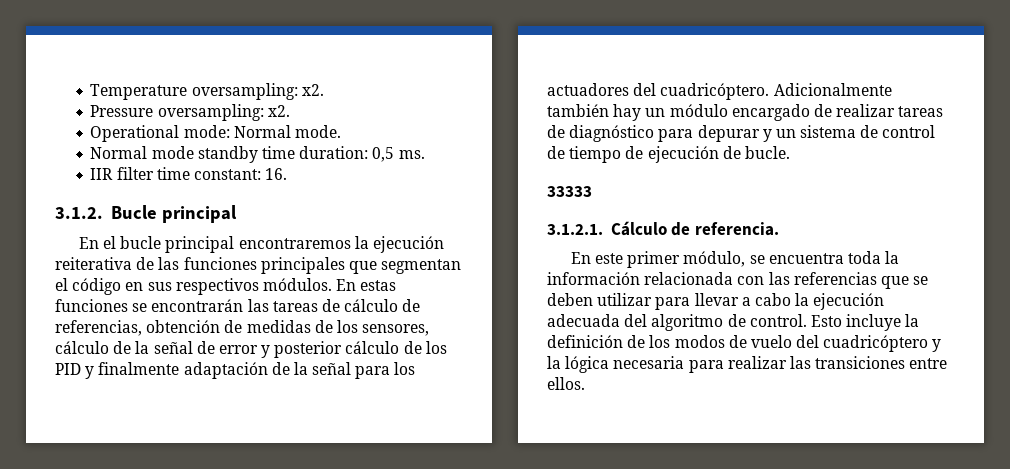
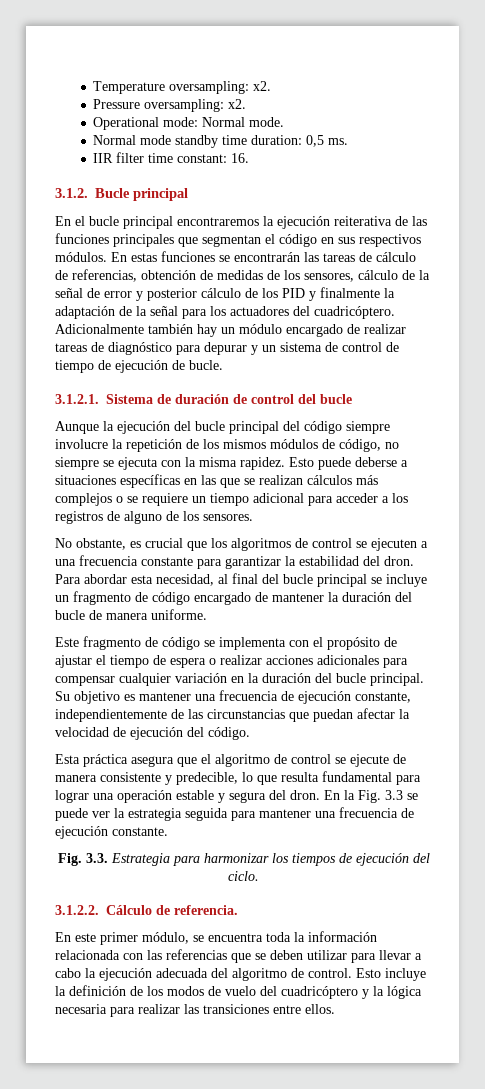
(180, 368) none -> [384,288,395,298] la
[547,186,592,197] [547,224,603,235] 33333 // 3.1.2.1. -> [55,394,352,404] [55,421,390,434] [55,439,399,452] [55,457,408,470] [55,474,378,488] [55,493,408,506] [55,511,253,524] [55,538,428,551] [55,555,414,569] [55,573,427,587] [55,591,412,605] [55,609,207,620] [55,636,397,650] [55,655,408,668] [55,673,424,686] [55,690,411,704] [55,708,410,722] [55,727,250,740] [55,754,406,767] [55,771,421,785] [55,790,418,803] [55,807,414,821] [55,826,168,839] [57,853,430,866] [228,871,259,881] [55,905,99,915] 3.1.2.1. Sistema de duración de control del bucle // Aunque la ejecución del bucle principal del código siempre involucre la repetición de los mismos módulos de código, no siempre se ejecuta con la misma rapidez. Esto puede deberse a situaciones específicas en las que se realizan cálculos más complejos o se requiere un tiempo adicional para acceder a los registros de alguno de los sensores. // No obstante, es crucial que los algoritmos de control se ejecuten a una frecuencia constante para garantizar la estabilidad del dron. Para abordar esta necesidad, al final del bucle principal se incluye un fragmento de código encargado de mantener la duración del bucle de manera uniforme. // Este fragmento de código se implementa con el propósito de ajustar el tiempo de espera o realizar acciones adicionales para compensar cualquier variación en la duración del bucle principal. Su objetivo es mantener una frecuencia de ejecución constante, independientemente de las circunstancias que puedan afectar la velocidad de ejecución del código. // Esta práctica asegura que el algoritmo de control se ejecute de manera consistente y predecible, lo que resulta fundamental para lograr una operación estable y segura del dron. En la Fig. 3.3 se puede ver la estrategia seguida para mantener una frecuencia de ejecución constante. // Fig. 3.3. Estrategia para harmonizar los tiempos de ejecución del ciclo. // 3.1.2.2.

